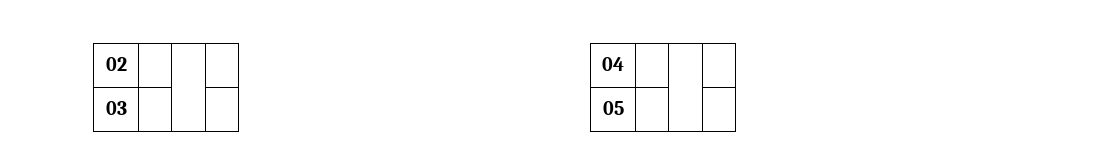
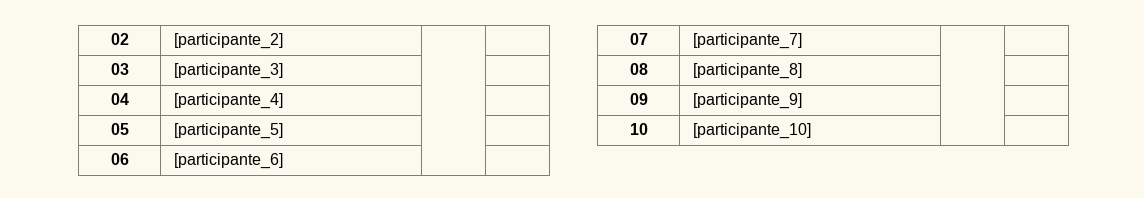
(127, 64) none -> [173,33,283,49] [participante_2]
(127, 108) none -> [173,63,283,79] [participante_3]
(624, 64) none -> [173,93,283,109] [participante_4]
(624, 108) none -> [173,123,283,139] [110,153,129,165] [173,153,283,169] [629,33,648,45] [692,33,802,49] [629,63,648,75] [692,63,802,79] [629,93,648,105] [692,93,802,109] [629,123,648,135] [692,123,811,139] [participante_5] | | // 06 | [participante_6] | | // 07 | [participante_7] | | // 08 | [participante_8] | | // 09 | [participante_9] | | // 10 | [participante_10]

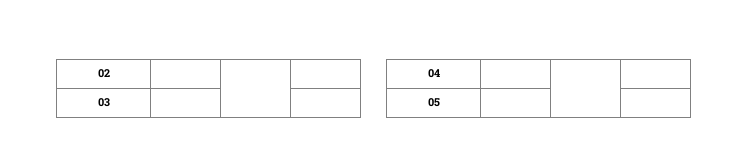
[173,33,283,49] [participante_2] -> (110, 73) none
[173,63,283,79] [participante_3] -> (110, 102) none
[173,93,283,109] [participante_4] -> (440, 73) none
[173,123,283,139] [110,153,129,165] [173,153,283,169] [629,33,648,45] [692,33,802,49] [629,63,648,75] [692,63,802,79] [629,93,648,105] [692,93,802,109] [629,123,648,135] [692,123,811,139] [participante_5] | | // 06 | [participante_6] | | // 07 | [participante_7] | | // 08 | [participante_8] | | // 09 | [participante_9] | | // 10 | [participante_10] -> (440, 102) none

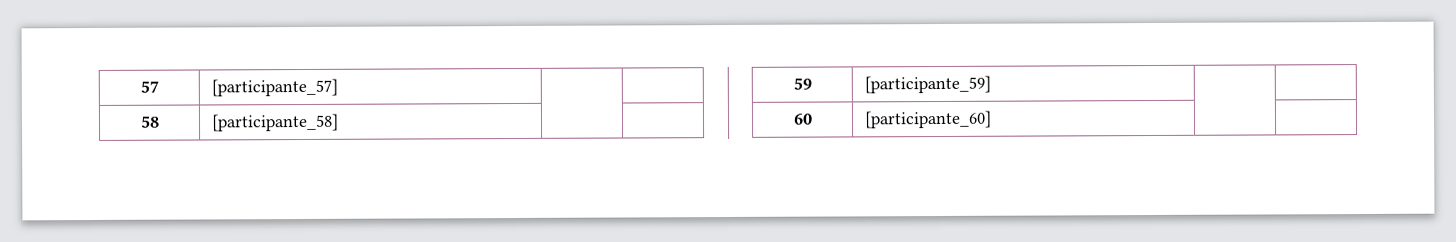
[97,69,110,78] [97,98,110,107] [427,69,440,78] [427,98,440,107] 02 | | | // 03 | | | // 04 | | | // 05 | -> [139,80,159,93] [211,78,339,97] [139,115,160,128] [211,113,340,132] [792,77,812,90] [864,75,992,94] [792,113,813,125] [864,110,993,129] 57 | [participante_57] | | // 58 | [participante_58] | | // 59 | [participante_59] | | // 60 | [participante_60]

